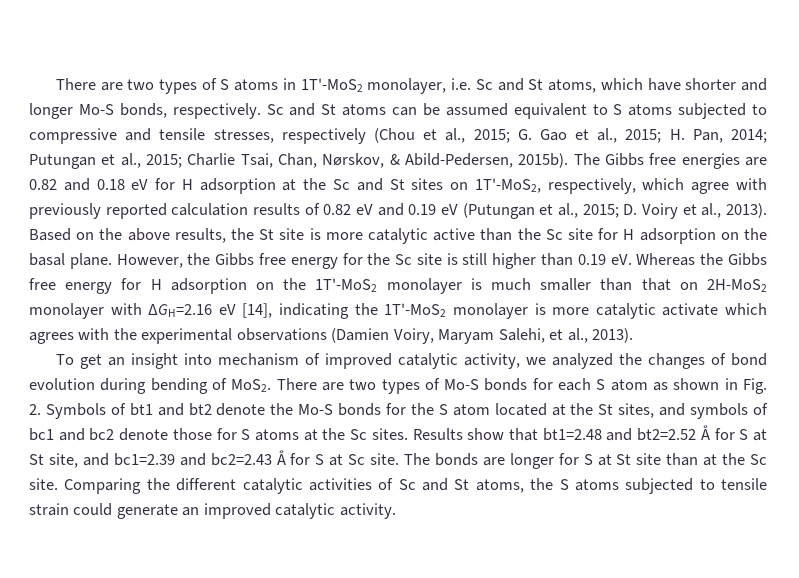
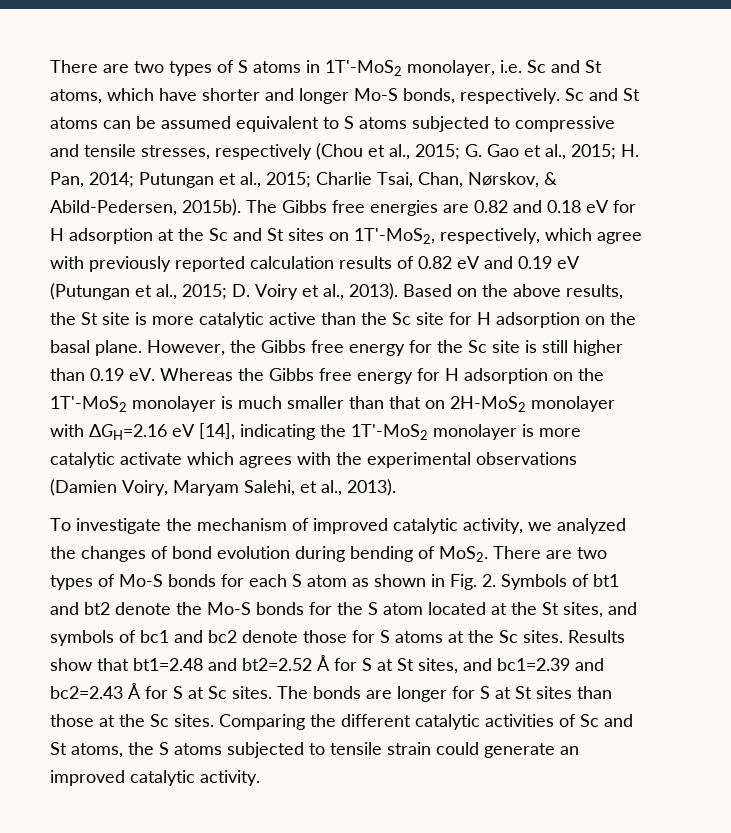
[79,353,212,369] get an insight into -> [76,518,192,534] investigate the
[48,453,78,468] site, -> [418,658,458,674] sites,
[370,453,400,465] site. -> [232,686,272,699] sites.
[636,453,767,466] [29,478,58,490] site than at the Sc site. -> [536,686,612,699] [50,714,214,727] sites than those at the Sc sites.

